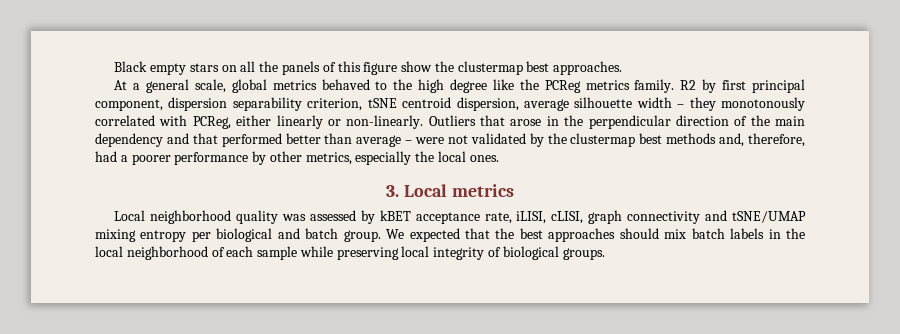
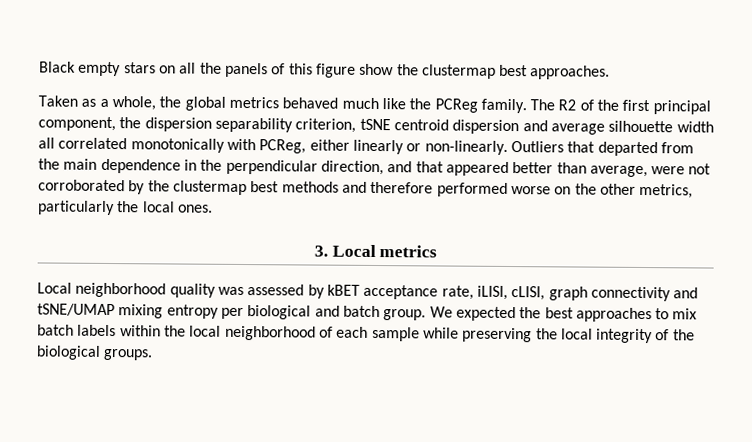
[114,79,717,93] At a general scale, global metrics behaved to the high degree like the PCReg metrics family. R2 by -> [38,95,620,114] Taken as a whole, the global metrics behaved much like the PCReg family. The R2 of the
(163, 105) none -> [119,117,142,129] the
[456,97,519,111] dispersion, -> [452,119,548,135] dispersion and
[677,97,805,111] [95,115,155,126] – they monotonously correlated -> [38,137,225,153] all correlated monotonically
[510,115,805,129] [95,133,163,147] arose in the perpendicular direction of the main dependency -> [597,141,694,157] [38,158,384,176] departed from the main dependence in the perpendicular direction,
[221,133,282,147] performed -> [445,161,509,176] appeared
[356,135,413,147] average – -> [589,165,648,178] average,
[470,133,526,144] validated -> [38,179,125,192] corroborated
[719,133,805,147] [95,151,267,165] and, therefore, had a poorer performance by -> [341,181,597,197] and therefore performed worse on the
[355,151,412,165] especially -> [38,200,115,216] particularly
[465,228,491,239] that -> (516, 314) none
[619,228,659,239] should -> [655,308,670,320] to
[768,229,781,239] in -> [119,325,161,337] within
(399, 253) none -> [535,328,558,340] the
(502, 252) none -> [672,329,695,341] the

